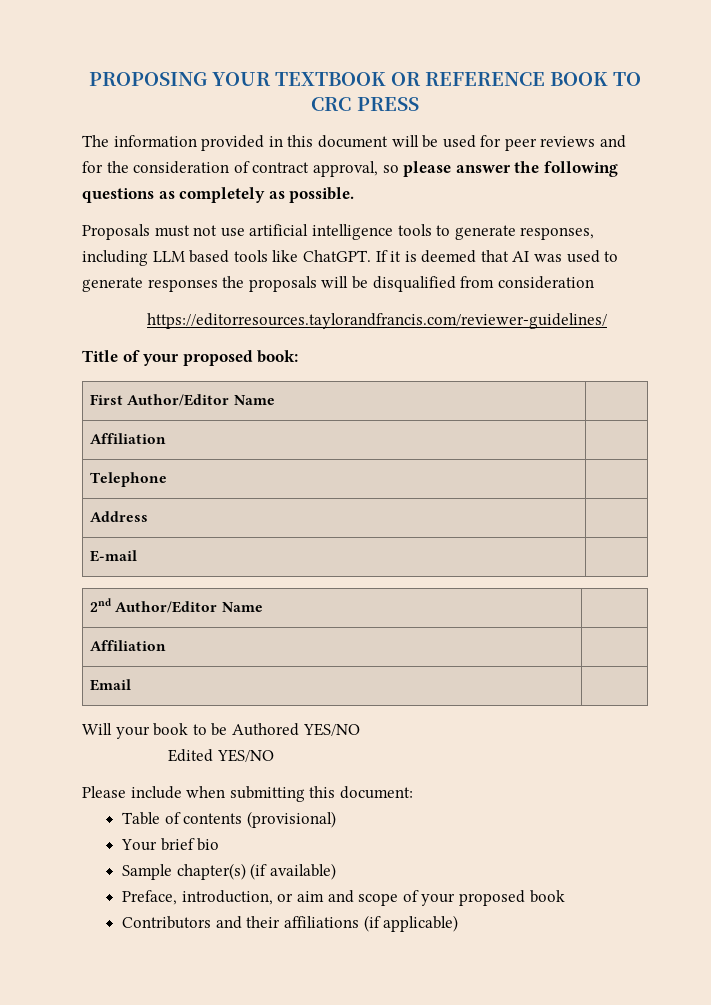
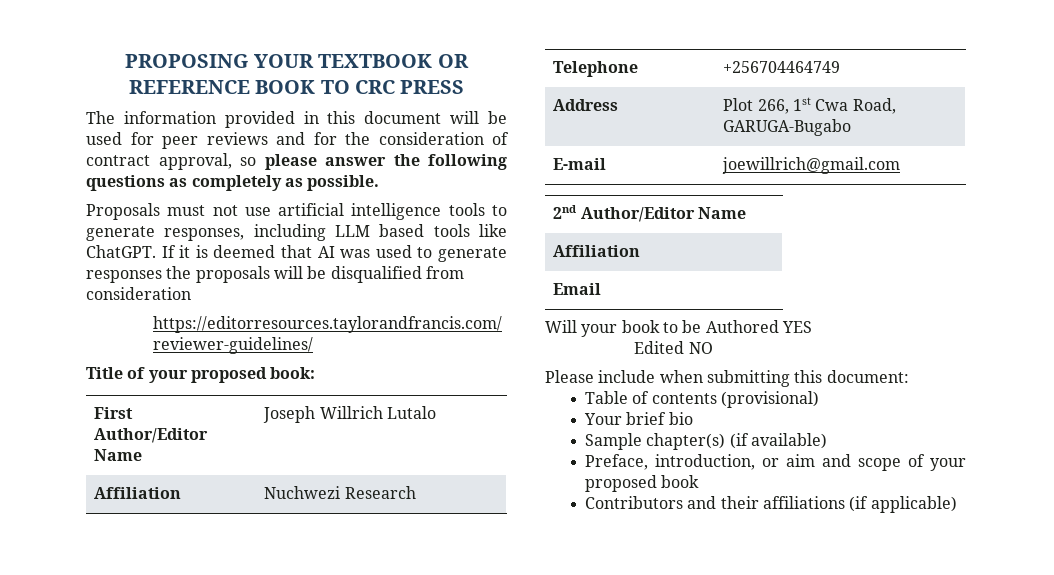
[90,433,167,444] // Affiliation | -> [263,406,436,423] [94,487,182,499] [264,486,416,499] Joseph Willrich Lutalo // Affiliation | Nuchwezi Research
(168, 479) none -> [723,61,841,73] +256704464749
(149, 516) none -> [723,97,896,114] [723,119,852,136] Plot 266, 1st Cwa Road, GARUGA-Bugabo
(138, 556) none -> [722,157,901,174] joewillrich@gmail.com
[302,723,360,736] YES/NO -> [781,321,812,333] YES
[216,749,274,762] YES/NO -> [688,342,713,354] NO

